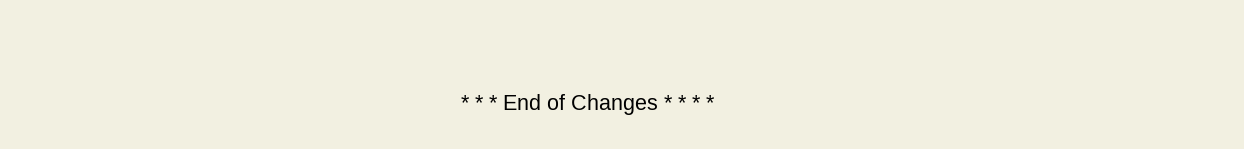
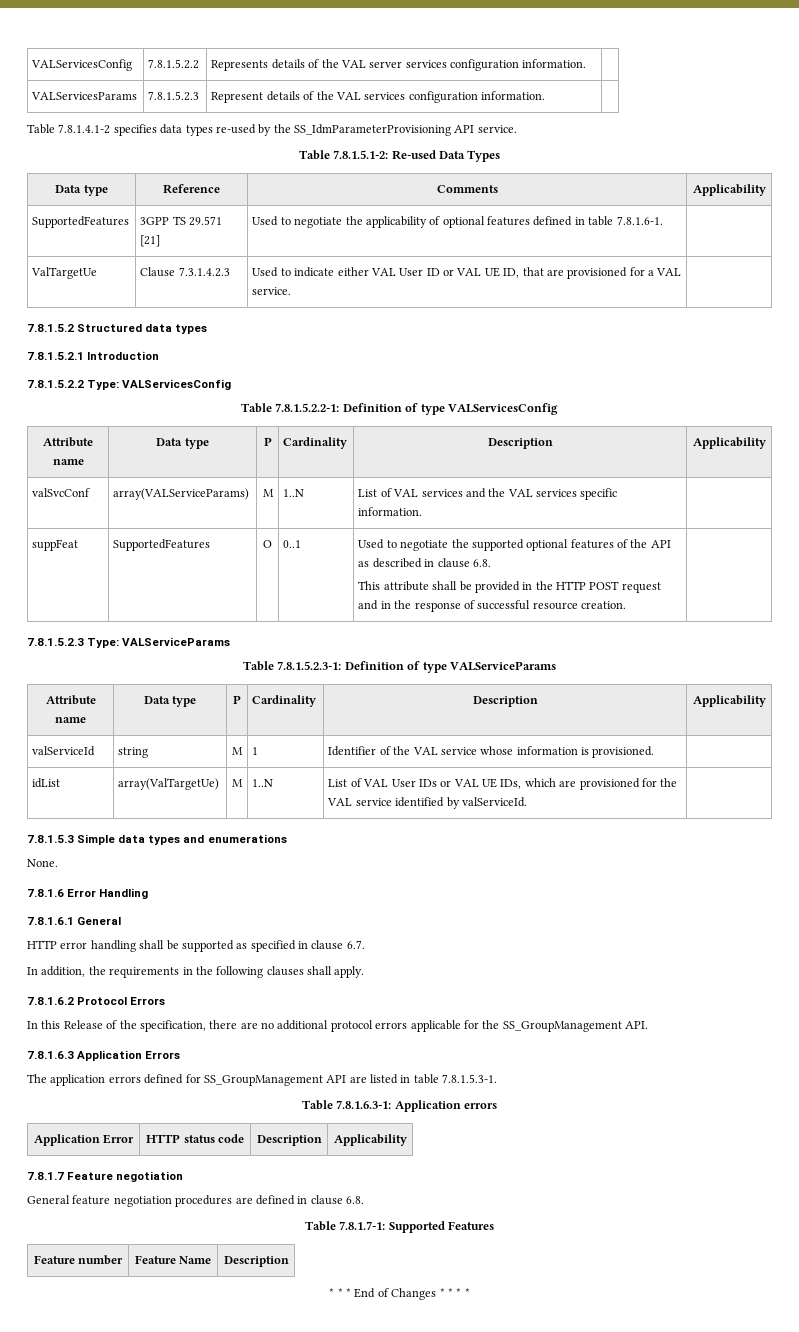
(460, 102) none -> [31,59,133,71] [148,59,200,69] [211,59,587,71] [31,92,138,100] [148,91,200,101] [211,91,546,103] [27,124,517,136] [298,150,501,162] [55,185,108,196] [163,184,220,194] [436,185,498,193] [692,184,766,196] [32,216,130,228] [140,216,223,226] [140,235,161,247] [252,216,663,228] [31,267,98,279] [140,267,230,277] [252,267,682,279] [252,287,292,295] [27,324,208,334] [27,351,160,360] [27,379,232,390] [241,403,558,415] [43,437,93,447] [52,459,84,465] [156,438,209,449] [263,437,272,446] [283,437,348,449] [487,438,553,449] [692,437,766,449] [32,488,91,497] [113,488,250,500] [262,489,274,497] [283,489,305,497] [358,488,618,500] [358,507,423,516] [32,539,79,551] [113,539,211,551] [263,540,272,548] [283,540,302,548] [358,539,671,551] [358,558,491,568] [358,581,661,593] [358,600,627,612] [27,637,231,648] [243,661,556,673] [45,695,96,705] [55,717,86,723] [143,696,197,707] [233,695,241,704] [252,695,317,707] [472,696,538,707] [692,695,766,707] [32,746,96,756] [118,747,149,758] [232,747,243,755] [252,747,259,755] [328,746,655,758] [32,778,61,788] [118,778,220,790] [232,779,243,787] [252,779,274,787] [328,778,678,790] [327,797,527,809] [27,834,287,845] [27,859,58,867] [27,888,149,899] [27,917,122,925] [27,940,365,952] [27,966,365,978] [27,997,166,1005] [27,1020,648,1032] [27,1050,181,1061] [27,1074,498,1086] [301,1100,498,1112] [33,1134,135,1146] [146,1134,244,1143] [256,1135,322,1146] [333,1134,407,1146] [27,1171,184,1182] [27,1195,364,1207] [304,1221,495,1233] [33,1255,124,1265] [134,1255,212,1264] [223,1256,289,1267] VALServicesConfig | 7.8.1.5.2.2 | Represents details of the VAL server services configuration information. | // VALServicesParams | 7.8.1.5.2.3 | Represent details of the VAL services configuration information. | // Table 7.8.1.4.1-2 specifies data types re-used by the SS_IdmParameterProvisioning API service. // Table 7.8.1.5.1-2: Re-used Data Types // Data type | Reference | Comments | Applicability // SupportedFeatures | 3GPP TS 29.571 [21] | Used to negotiate the applicability of optional features defined in table 7.8.1.6-1. | // ValTargetUe | Clause 7.3.1.4.2.3 | Used to indicate either VAL User ID or VAL UE ID, that are provisioned for a VAL service. | // 7.8.1.5.2 Structured data types // 7.8.1.5.2.1 Introduction // 7.8.1.5.2.2 Type: VALServicesConfig // Table 7.8.1.5.2.2-1: Definition of type VALServicesConfig // Attribute name | Data type | P | Cardinality | Description | Applicability // valSvcConf | array(VALServiceParams) | M | 1..N | List of VAL services and the VAL services specific information. | // suppFeat | SupportedFeatures | O | 0..1 | Used to negotiate the supported optional features of the API as described in clause 6.8. // This attribute shall be provided in the HTTP POST request and in the response of successful resource creation. | // 7.8.1.5.2.3 Type: VALServiceParams // Table 7.8.1.5.2.3-1: Definition of type VALServiceParams // Attribute name | Data type | P | Cardinality | Description | Applicability // valServiceId | string | M | 1 | Identifier of the VAL service whose information is provisioned. | // idList | array(ValTargetUe) | M | 1..N | List of VAL User IDs or VAL UE IDs, which are provisioned for the VAL service identified by valServiceId. | // 7.8.1.5.3 Simple data types and enumerations // None. // 7.8.1.6 Error Handling // 7.8.1.6.1 General // HTTP error handling shall be supported as specified in clause 6.7. // In addition, the requirements in the following clauses shall apply. // 7.8.1.6.2 Protocol Errors // In this Release of the specification, there are no additional protocol errors applicable for the SS_GroupManagement API. // 7.8.1.6.3 Application Errors // The application errors defined for SS_GroupManagement API are listed in table 7.8.1.5.3-1. // Table 7.8.1.6.3-1: Application errors // Application Error | HTTP status code | Description | Applicability // 7.8.1.7 Feature negotiation // General feature negotiation procedures are defined in clause 6.8. // Table 7.8.1.7-1: Supported Features // Feature number | Feature Name | Description //

